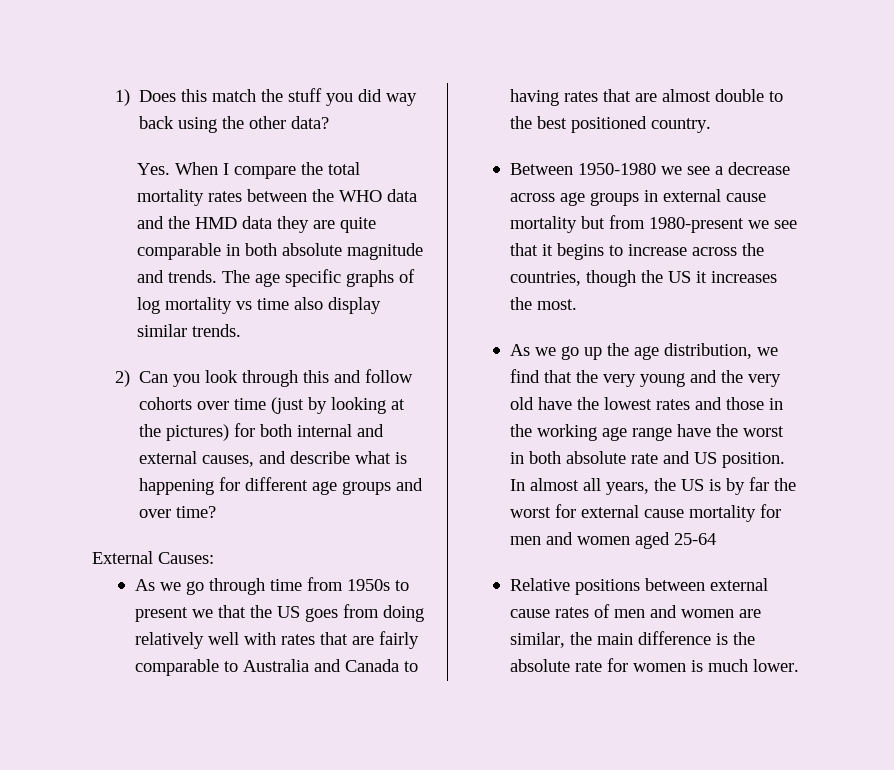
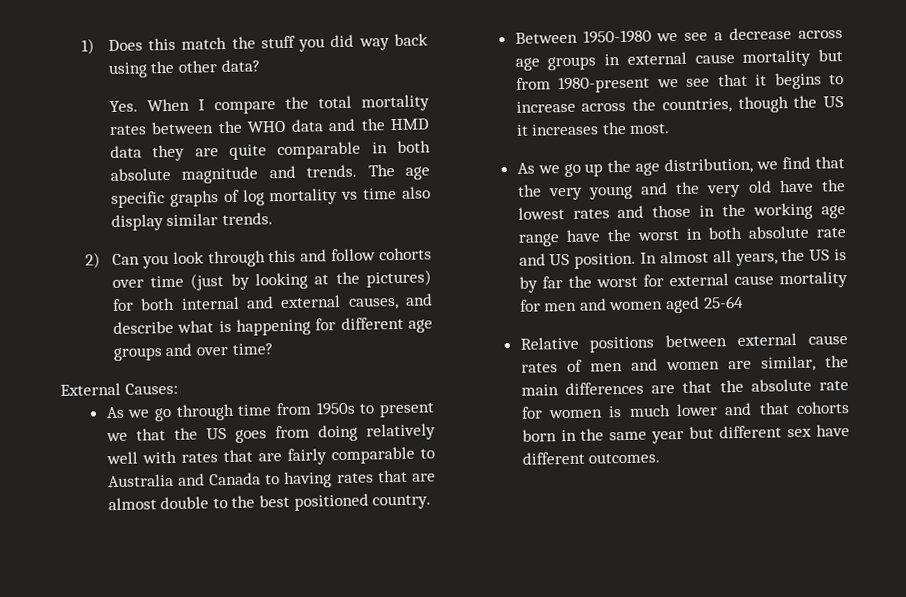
[638,631,729,645] difference is -> [564,380,713,396] differences are that
[753,659,800,672] lower. -> [675,401,850,417] [521,424,850,444] [521,451,661,465] lower and that cohorts born in the same year but different sex have different outcomes.

